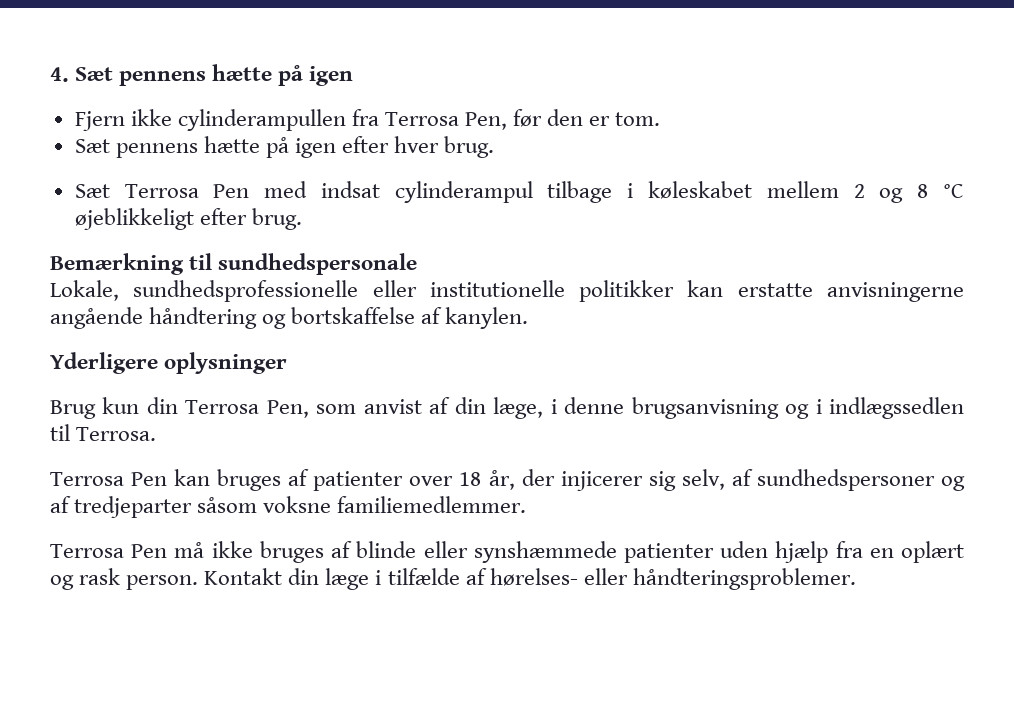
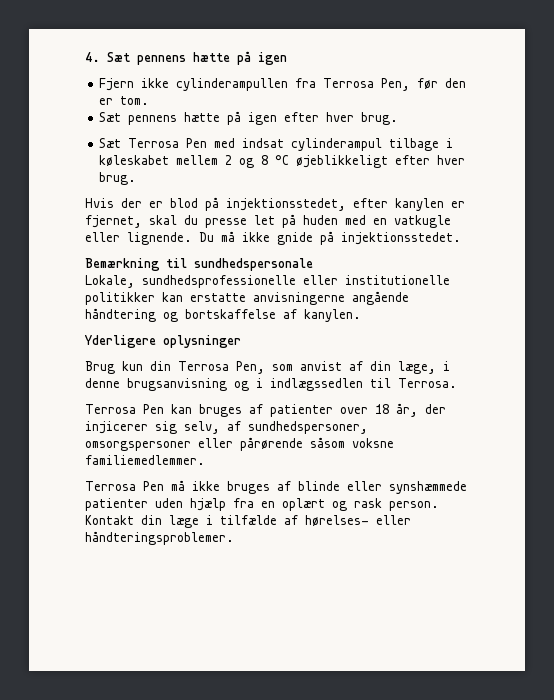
[251,208,302,230] brug. -> [437,155,466,165] [99,172,137,185] [85,197,465,211] [85,214,451,228] [85,231,461,245] hver brug. // Hvis der er blod på injektionsstedet, efter kanylen er fjernet, skal du presse let på huden med en vatkugle eller lignende. Du må ikke gnide på injektionsstedet.
[756,469,966,491] [50,496,193,518] sundhedspersoner og af tredjeparter -> [248,421,368,434] [85,437,303,451] sundhedspersoner, omsorgspersoner eller pårørende

